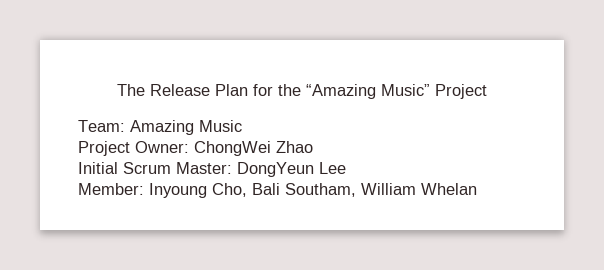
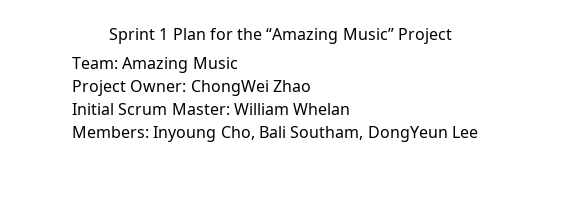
[117,84,210,96] The Release -> [108,28,169,44] Sprint 1
[237,162,346,177] [78,183,144,195] DongYeun Lee // Member: -> [233,103,351,115] [72,126,149,138] William Whelan // Members:
[361,183,477,195] William Whelan -> [367,126,478,142] DongYeun Lee

